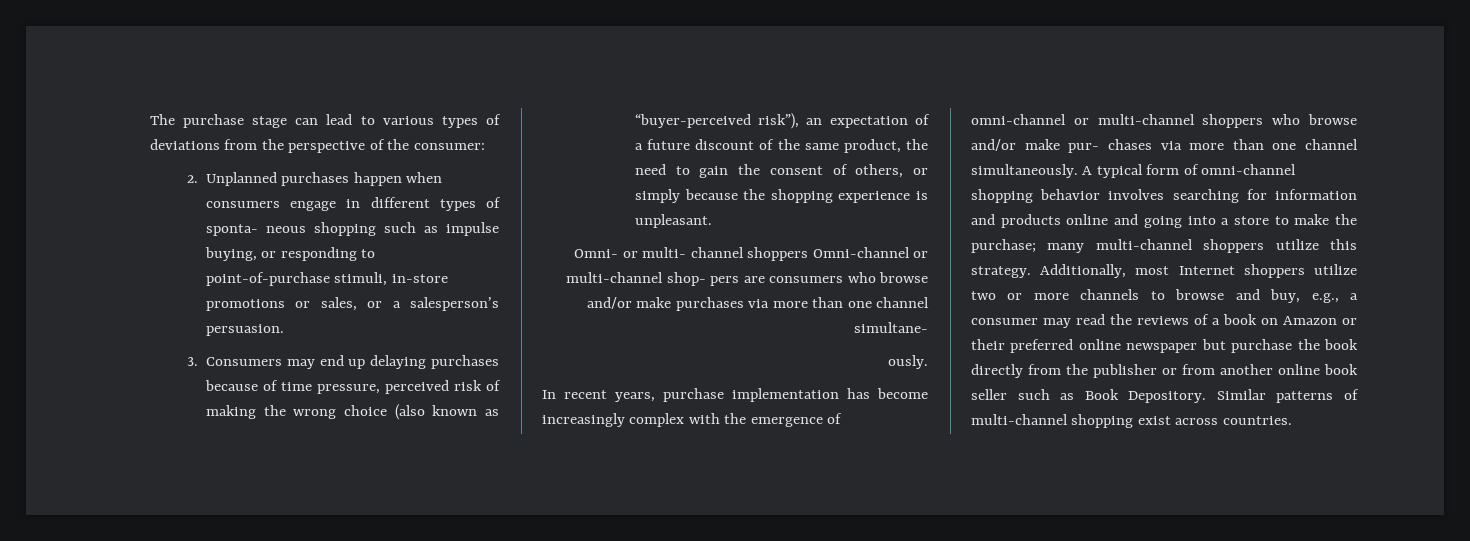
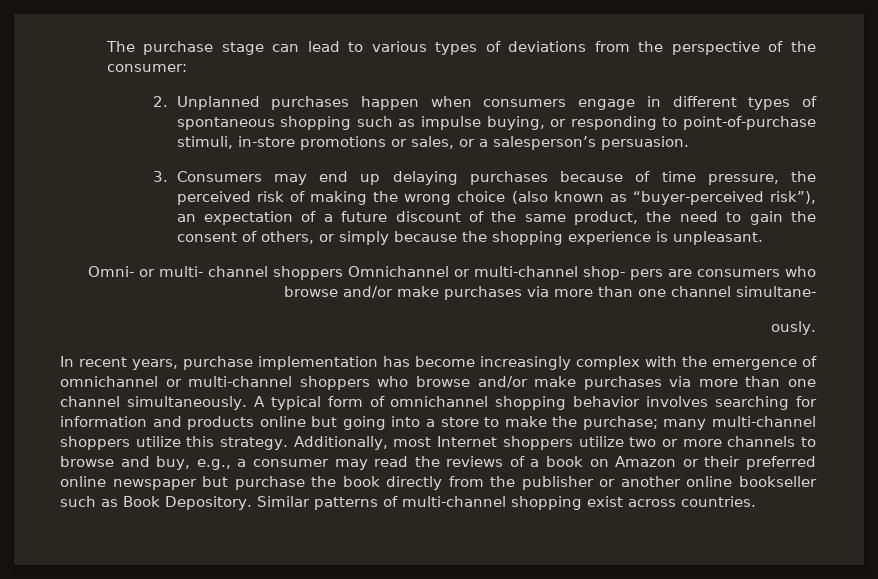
[205,224,306,236] sponta- neous -> [176,117,275,130] spontaneous
(380, 389) none -> [791,171,816,182] the
[812,247,910,258] Omni-channel -> [348,266,449,277] Omnichannel
[971,114,1066,125] omni-channel -> [60,376,158,387] omnichannel
[1068,139,1152,153] pur- chases -> [583,376,662,390] purchases
[1201,164,1297,175] omni-channel -> [390,396,489,407] omnichannel
[1114,214,1139,225] and -> [311,416,338,427] but
[1182,364,1215,375] from -> (616, 483) none
[1324,364,1358,375] [971,389,1007,400] book seller -> [739,476,818,487] bookseller

